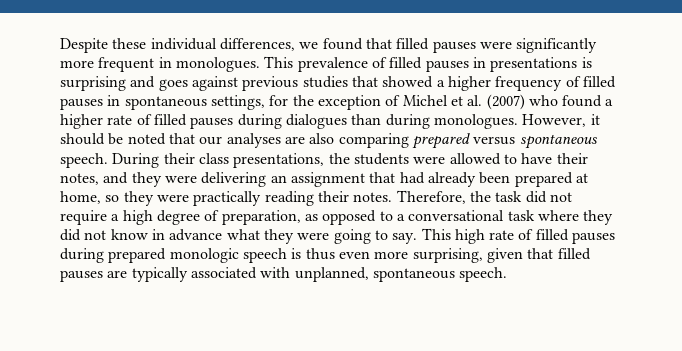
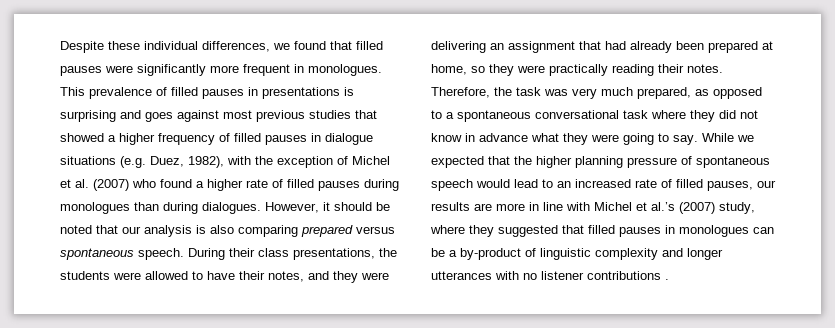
(238, 83) none -> [223,110,252,119] most
[124,95,289,110] spontaneous settings, for -> [325,133,373,145] [60,156,251,168] dialogue situations (e.g. Duez, 1982), with
[285,114,347,129] dialogues -> [60,202,130,214] monologues
[433,114,518,129] monologues. -> [202,202,261,214] dialogues.
[226,133,305,148] analyses are -> [144,225,206,237] analysis is
[525,191,572,203] [60,210,301,225] did not require a high degree of preparation, -> [544,87,691,99] was very much prepared,
(405, 217) none -> [457,110,531,122] spontaneous
[421,228,616,244] [60,248,591,263] [60,267,508,282] This high rate of filled pauses during prepared monologic speech is thus even more surprising, given that filled pauses are typically associated with unplanned, spontaneous speech. -> [702,133,754,142] [431,156,770,168] [431,179,776,191] [431,202,755,214] [430,225,774,237] [431,248,723,260] [431,271,669,280] While we expected that the higher planning pressure of spontaneous speech would lead to an increased rate of filled pauses, our results are more in line with Michel et al.’s (2007) study, where they suggested that filled pauses in monologues can be a by-product of linguistic complexity and longer utterances with no listener contributions .

